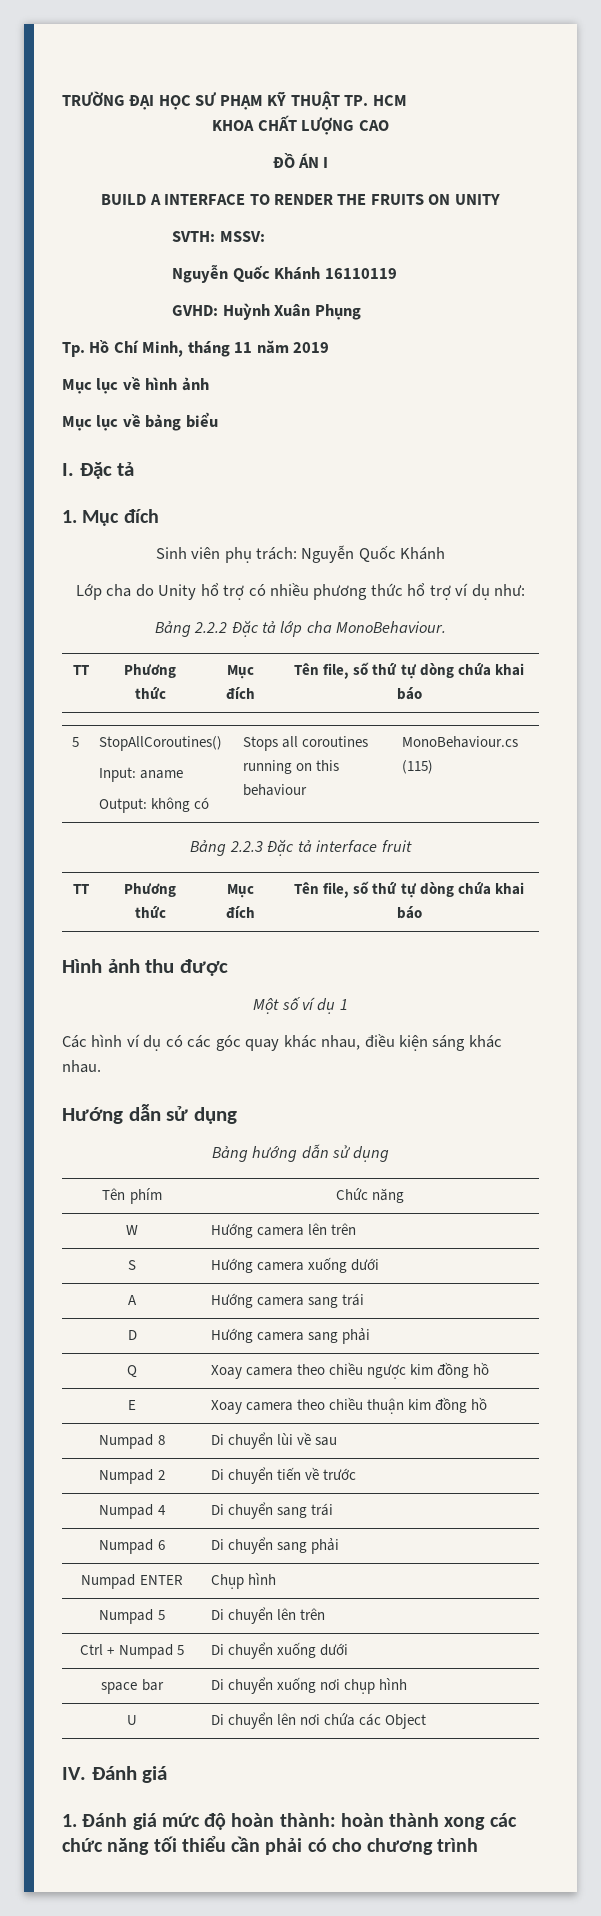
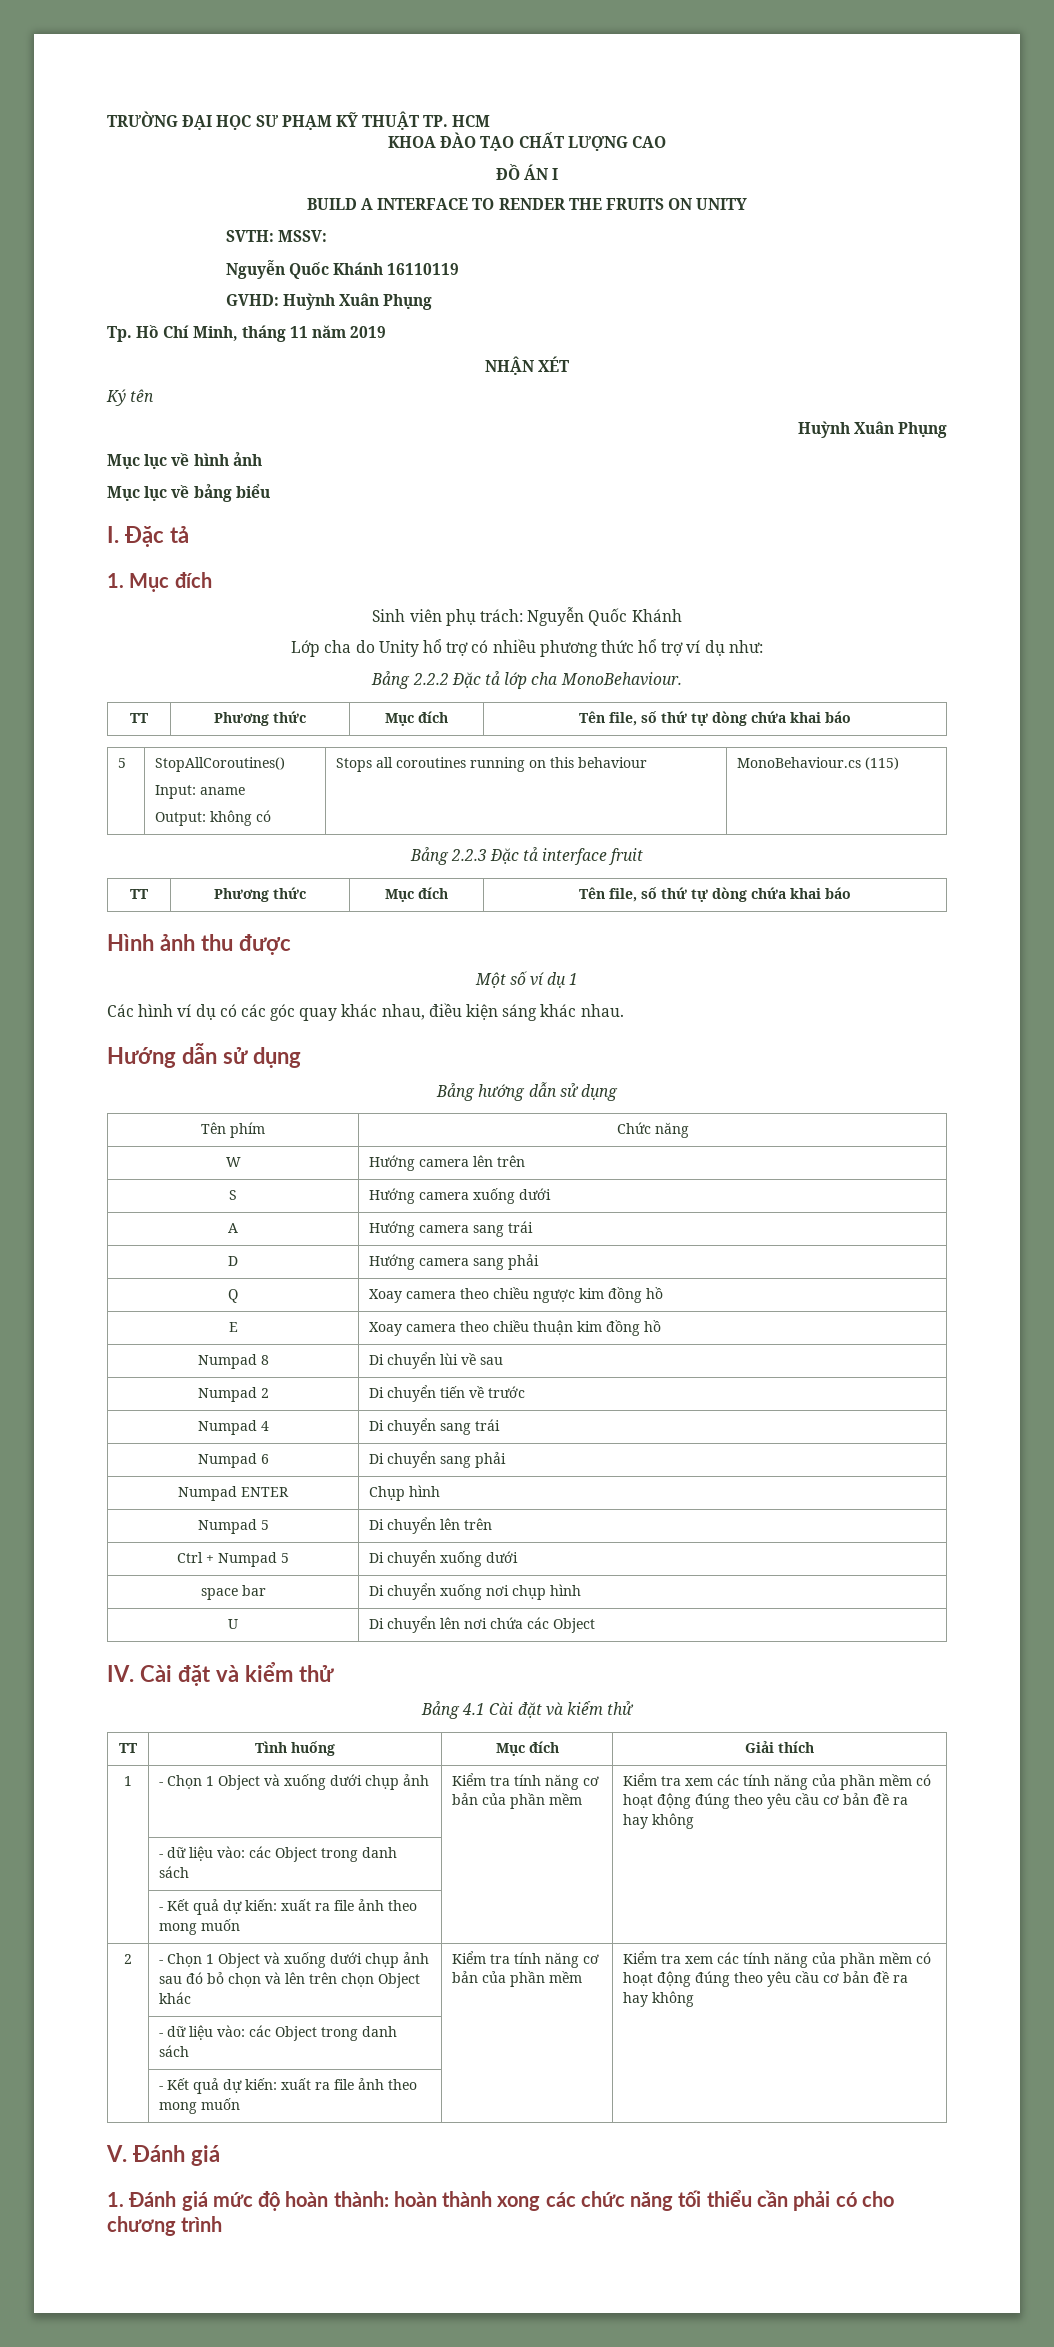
(255, 125) none -> [440,132,515,151] ĐÀO TẠO
(330, 347) none -> [484,356,570,375] [106,389,155,406] [797,421,947,438] // NHẬN XÉT // Ký tên // Huỳnh Xuân Phụng
(86, 1773) none -> [139,1662,334,1686] [420,1701,635,1719] [119,1743,137,1753] [255,1741,335,1756] [495,1741,559,1756] [745,1741,814,1753] [124,1776,132,1786] [159,1774,430,1790] [452,1773,600,1790] [452,1793,583,1809] [623,1773,932,1790] [623,1793,909,1809] [623,1813,695,1829] [159,1846,398,1862] [159,1866,190,1878] [159,1899,418,1915] [159,1919,241,1935] [124,1954,132,1964] [159,1952,430,1968] [159,1972,421,1988] [159,1992,192,2004] [452,1951,600,1968] [452,1971,583,1987] [623,1951,932,1968] [623,1971,909,1987] [623,1991,695,2007] [159,2025,398,2041] [159,2045,190,2057] [159,2078,418,2094] [159,2098,241,2114] [106,2145,127,2162] Cài đặt và kiểm thử // Bảng 4.1 Cài đặt và kiểm thử // TT | Tình huống | Mục đích | Giải thích // 1 | - Chọn 1 Object và xuống dưới chụp ảnh | Kiểm tra tính năng cơ bản của phần mềm | Kiểm tra xem các tính năng của phần mềm có hoạt động đúng theo yêu cầu cơ bản đề ra hay không // | - dữ liệu vào: các Object trong danh sách | | // | - Kết quả dự kiến: xuất ra file ảnh theo mong muốn | | // 2 | - Chọn 1 Object và xuống dưới chụp ảnh sau đó bỏ chọn và lên trên chọn Object khác | Kiểm tra tính năng cơ bản của phần mềm | Kiểm tra xem các tính năng của phần mềm có hoạt động đúng theo yêu cầu cơ bản đề ra hay không // | - dữ liệu vào: các Object trong danh sách | | // | - Kết quả dự kiến: xuất ra file ảnh theo mong muốn | | // V.

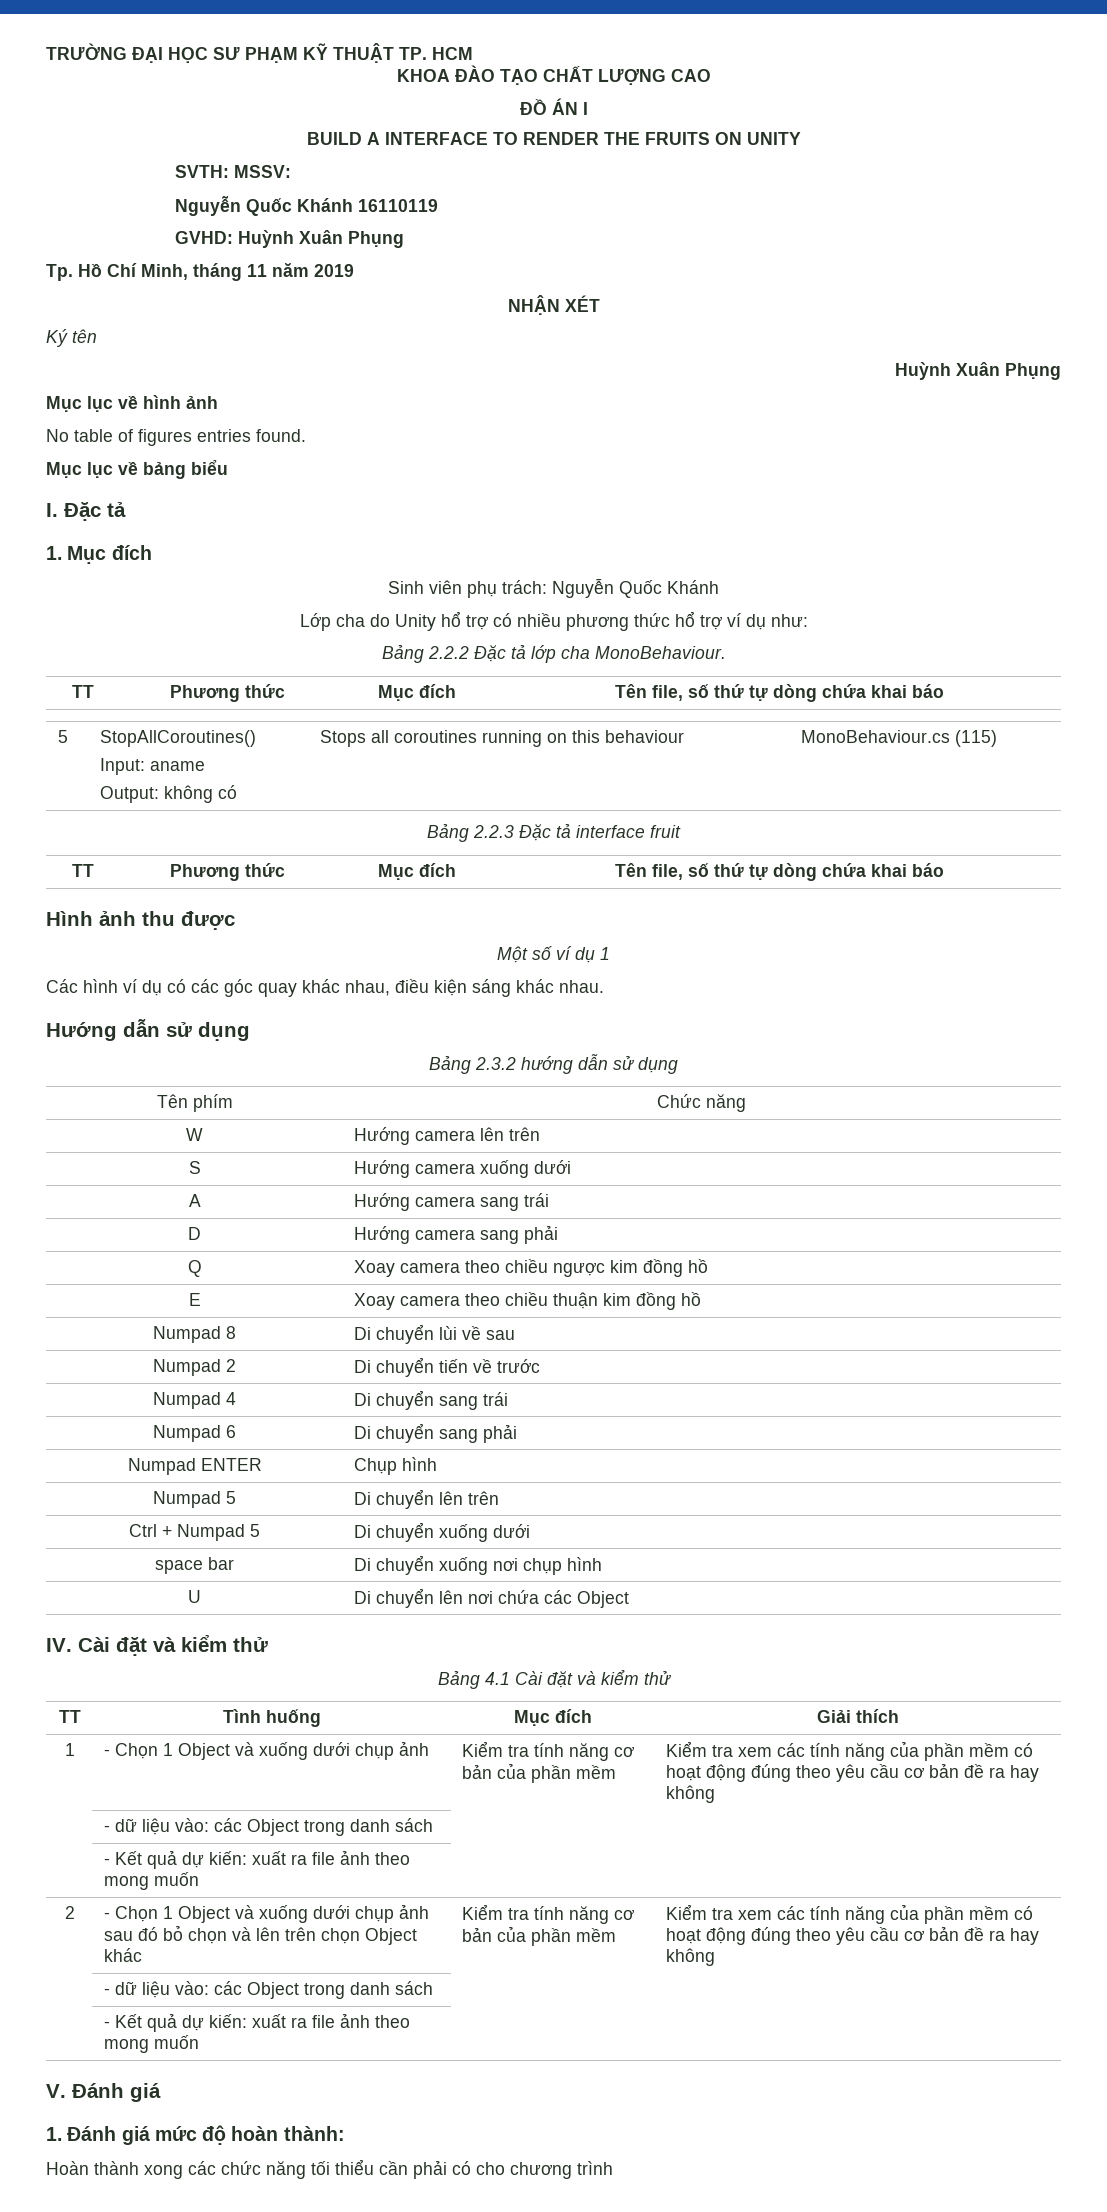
(262, 459) none -> [46,429,306,446] // No table of figures entries found.
(476, 1092) none -> [475,1057,516,1070] 2.3.2
[393,2191,437,2207] hoàn -> [46,2161,89,2175] // Hoàn

